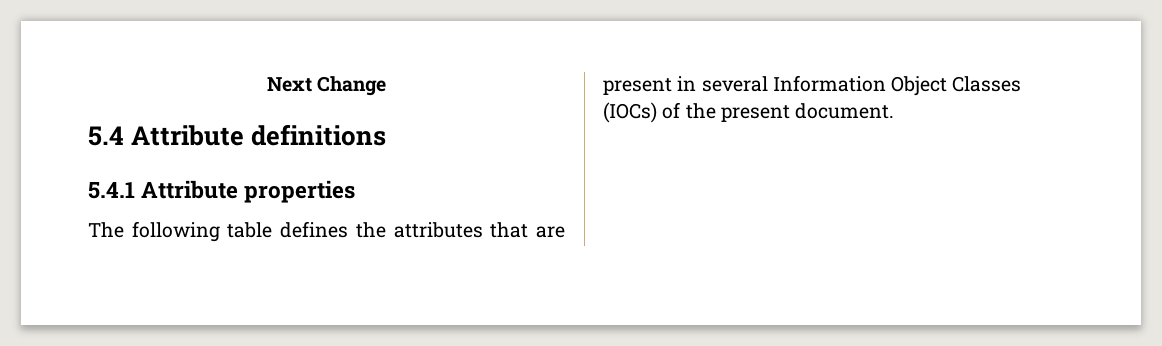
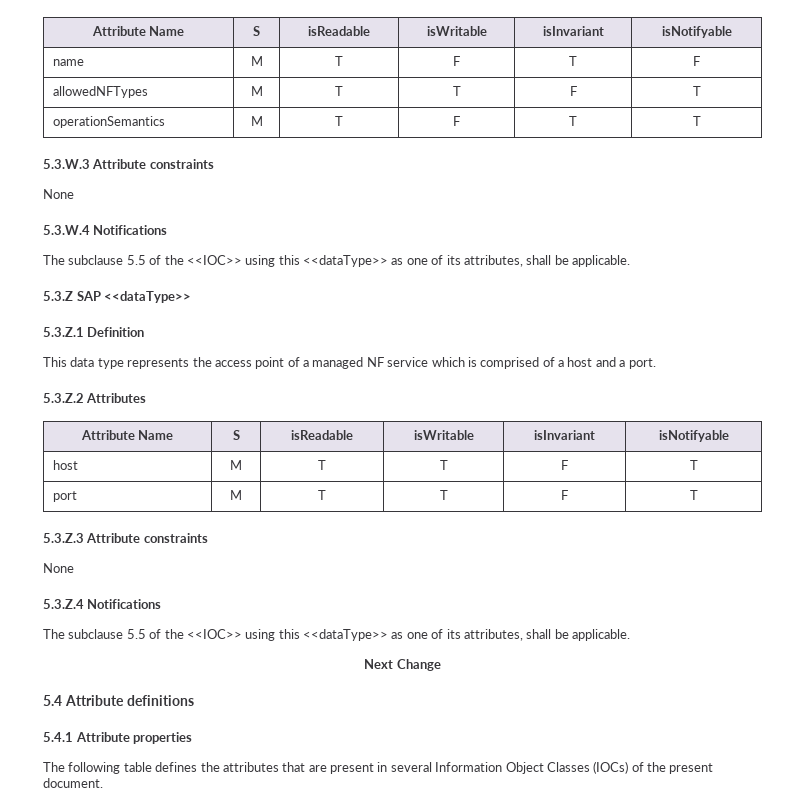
(266, 84) none -> [91,26,185,36] [253,26,260,36] [308,26,370,36] [426,26,487,36] [542,26,604,36] [661,26,732,38] [52,59,84,66] [250,56,263,66] [335,56,343,66] [453,56,460,66] [569,56,577,66] [693,56,700,66] [52,86,148,98] [250,86,263,96] [335,86,343,96] [452,86,461,96] [569,86,577,96] [692,86,701,96] [52,116,165,128] [250,116,263,126] [335,116,343,126] [453,116,460,126] [569,116,577,126] [692,116,701,126] [43,159,214,169] [43,189,74,199] [43,225,168,235] [43,255,630,267] [43,291,192,303] [43,327,145,337] [43,357,656,369] [43,393,147,403] [80,430,174,440] [232,430,240,440] [291,430,353,440] [413,430,474,440] [534,430,595,440] [658,430,729,442] [52,460,78,470] [230,460,242,470] [318,460,326,470] [439,460,448,470] [561,460,568,470] [689,460,698,470] [52,491,77,502] [230,490,242,500] [318,490,326,500] [439,490,448,500] [561,490,568,500] [689,490,698,500] [43,533,208,543] [43,563,74,573] [43,599,162,609] [43,629,630,641] Attribute Name | S | isReadable | isWritable | isInvariant | isNotifyable // name | M | T | F | T | F // allowedNFTypes | M | T | T | F | T // operationSemantics | M | T | F | T | T // 5.3.W.3 Attribute constraints // None // 5.3.W.4 Notifications // The subclause 5.5 of the <<IOC>> using this <<dataType>> as one of its attributes, shall be applicable. // 5.3.Z SAP <<dataType>> // 5.3.Z.1 Definition // This data type represents the access point of a managed NF service which is comprised of a host and a port. // 5.3.Z.2 Attributes // Attribute Name | S | isReadable | isWritable | isInvariant | isNotifyable // host | M | T | T | F | T // port | M | T | T | F | T // 5.3.Z.3 Attribute constraints // None // 5.3.Z.4 Notifications // The subclause 5.5 of the <<IOC>> using this <<dataType>> as one of its attributes, shall be applicable. //

